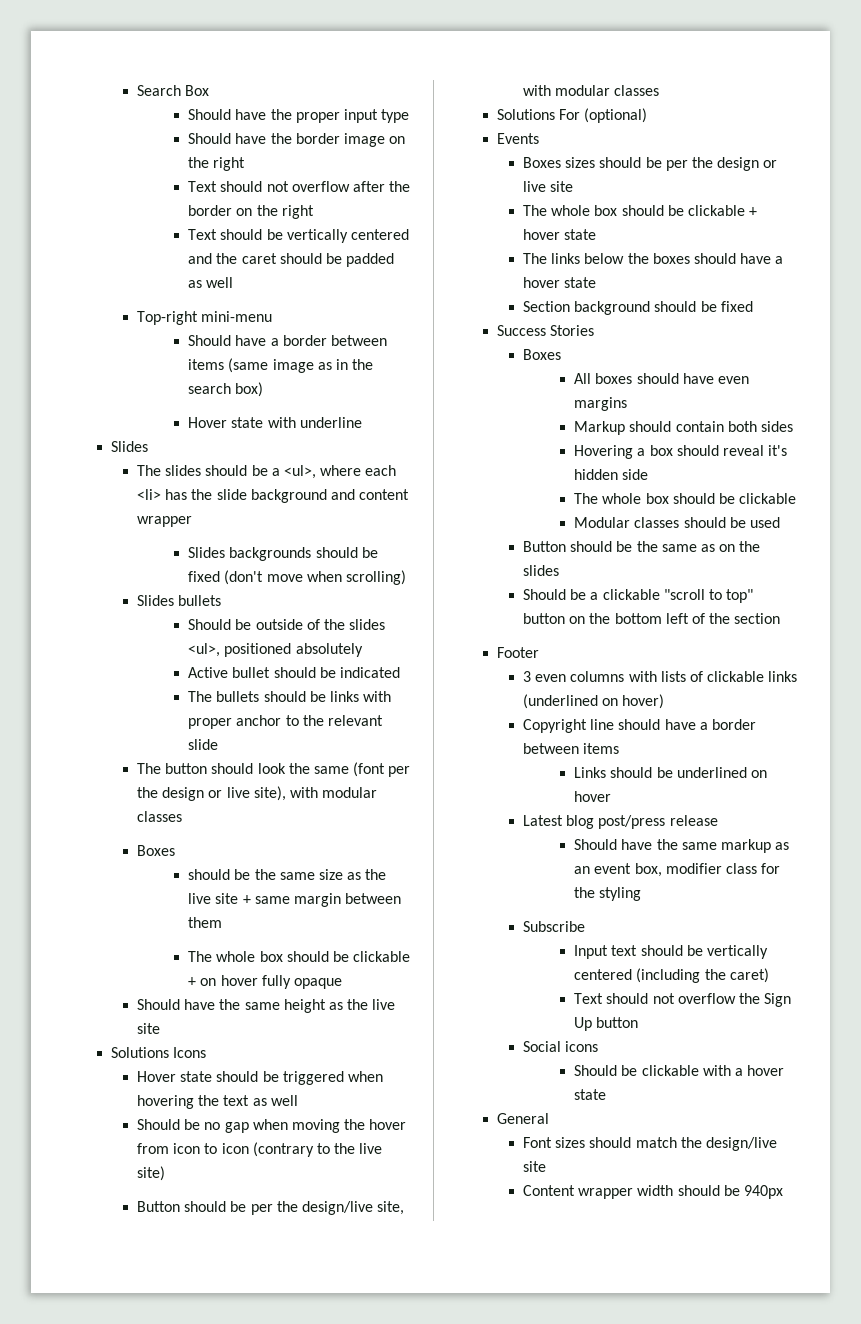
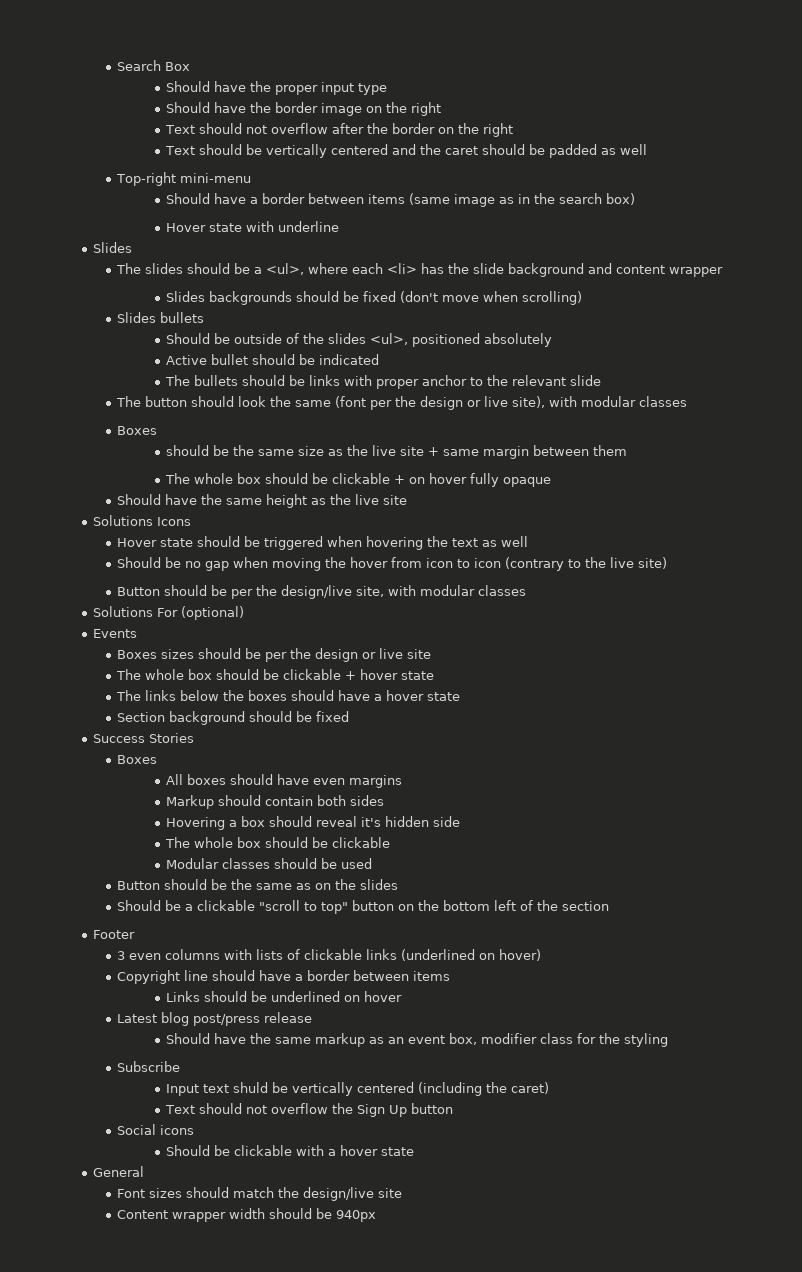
[640,945,683,956] should -> [233,1082,269,1093] shuld

